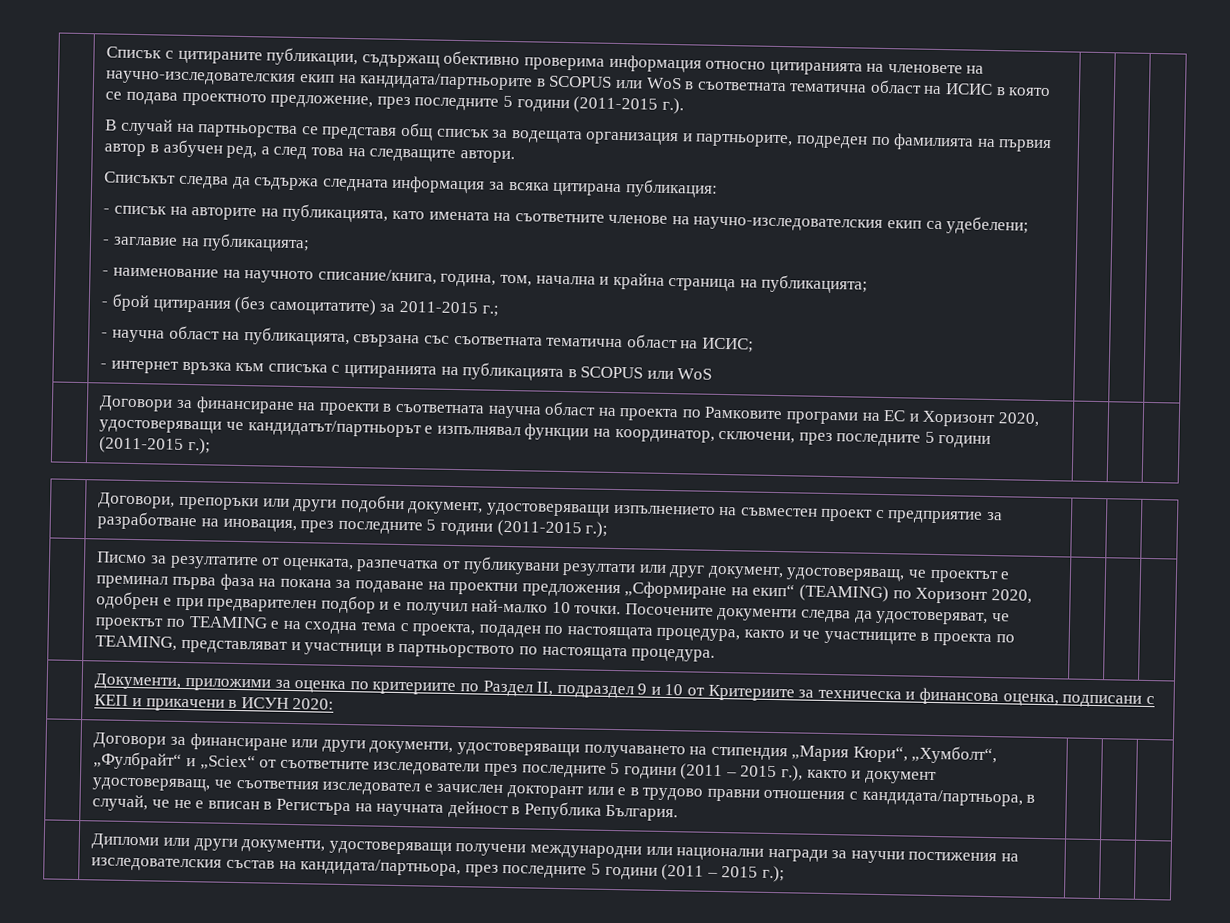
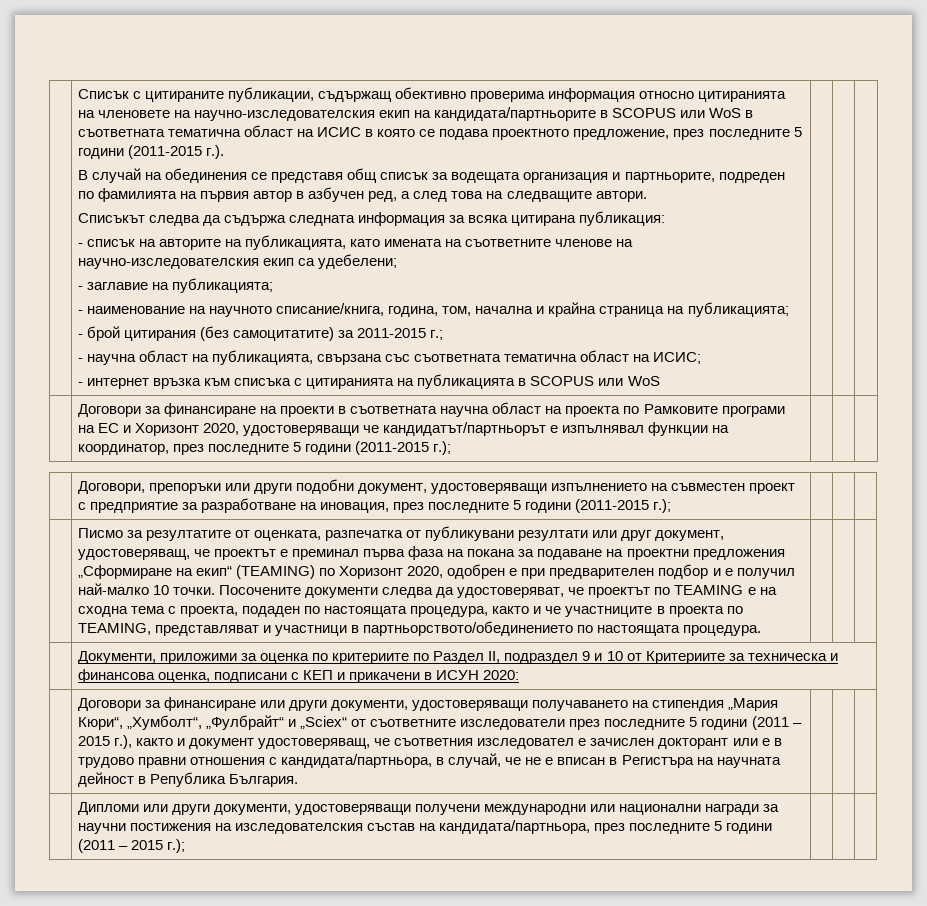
[198,124,299,139] партньорства -> [165,168,248,183] обединения
[718,430,796,444] сключени, -> (169, 449) none
[398,643,516,659] партньорството -> [363,621,574,636] партньорството/обединението

